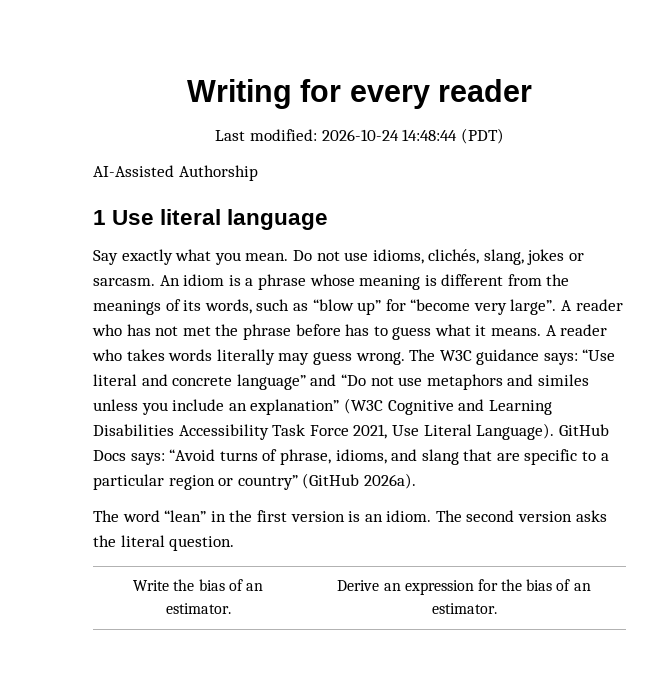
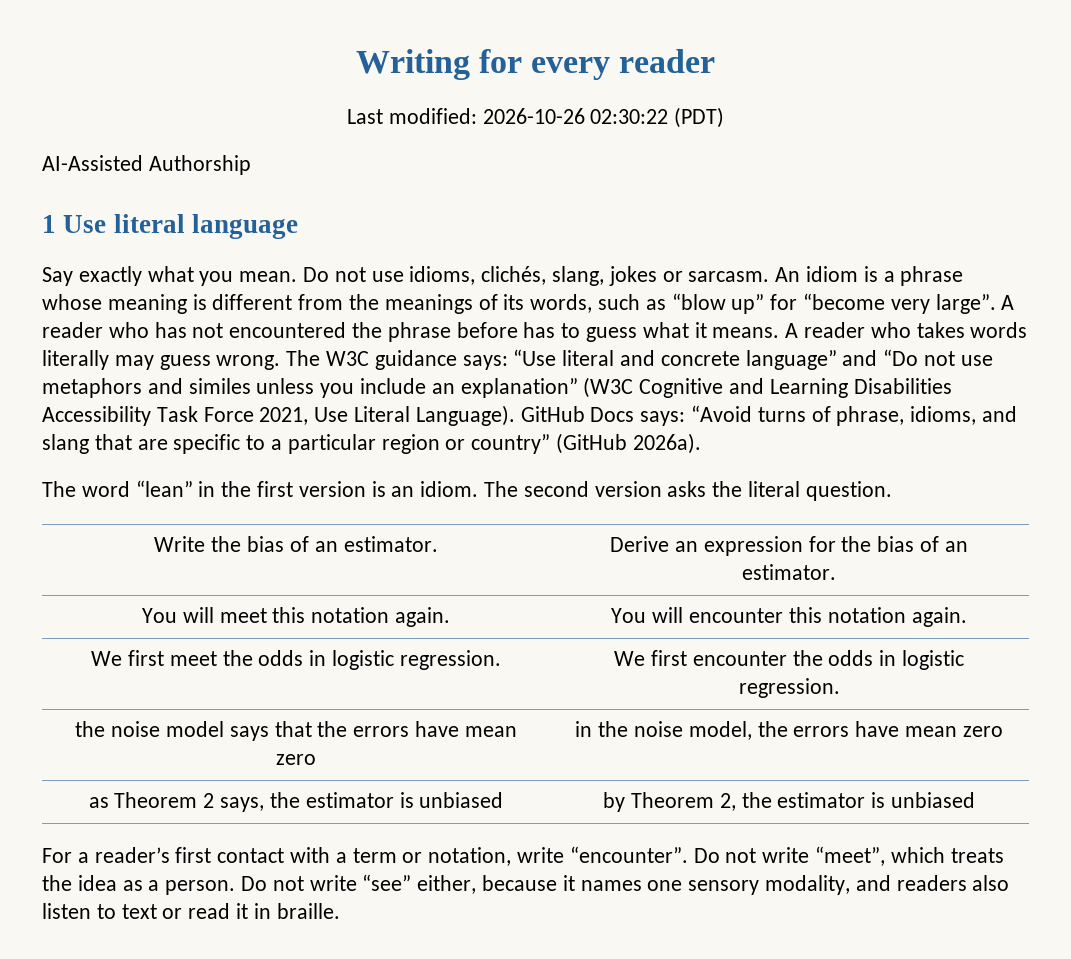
[321,129,458,141] 2026-10-24 14:48:44 -> [482,108,669,124] 2026-10-26 02:30:22
[182,326,211,336] met -> [229,322,347,338] encountered
(497, 608) none -> [141,607,451,627] [611,607,967,627] [91,650,501,670] [614,650,964,670] [738,678,840,698] [75,721,517,741] [276,754,316,765] [575,721,1003,740] [88,792,504,812] [603,792,975,812] [42,846,1004,866] [42,874,1010,895] [42,903,340,919] // You will meet this notation again. | You will encounter this notation again. // We first meet the odds in logistic regression. | We first encounter the odds in logistic regression. // the noise model says that the errors have mean zero | in the noise model, the errors have mean zero // as Theorem 2 says, the estimator is unbiased | by Theorem 2, the estimator is unbiased // For a reader’s first contact with a term or notation, write “encounter”. Do not write “meet”, which treats the idea as a person. Do not write “see” either, because it names one sensory modality, and readers also listen to text or read it in braille.

